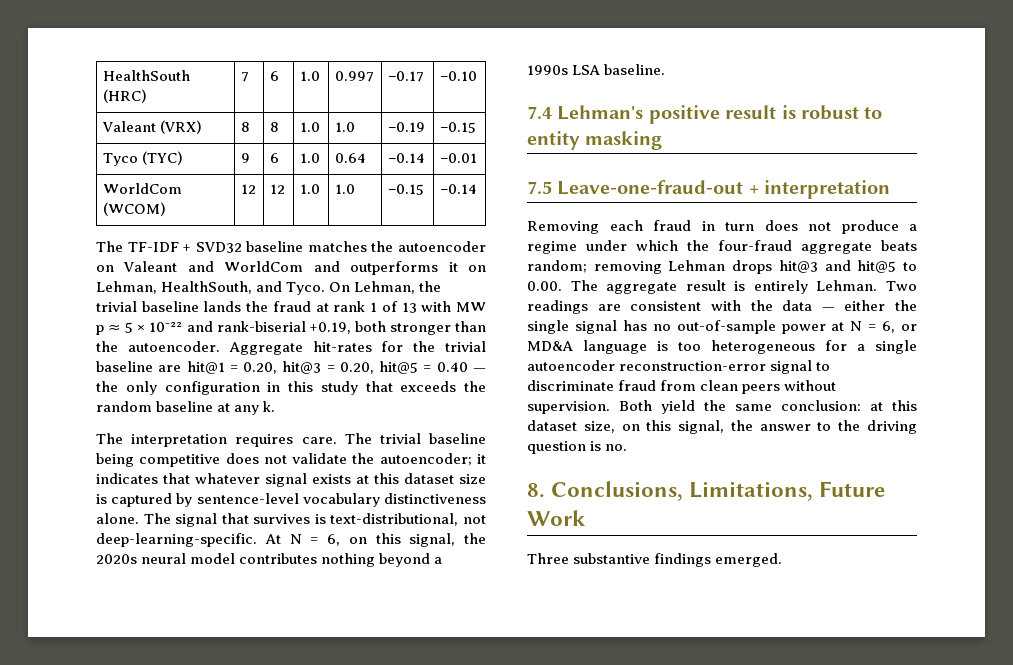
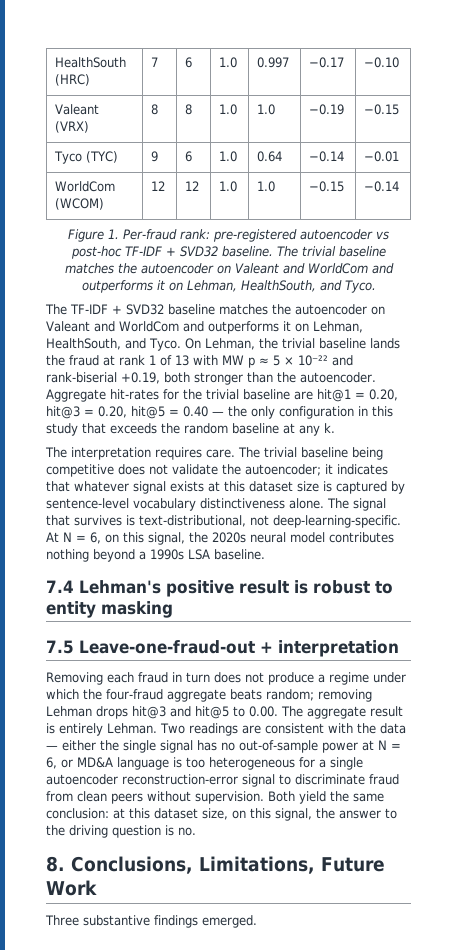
(477, 189) none -> [68,229,389,242] [70,246,386,259] [64,263,394,274] [81,280,376,293] // Figure 1. Per-fraud rank: pre-registered autoencoder vs post-hoc TF-IDF + SVD32 baseline. The trivial baseline matches the autoencoder on Valeant and WorldCom and outperforms it on Lehman, HealthSouth, and Tyco.

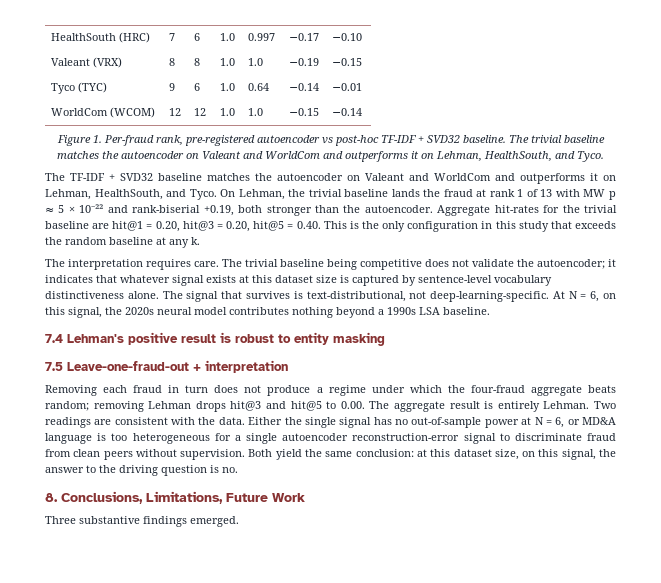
[180,229,210,240] rank: -> [155,135,183,146] rank,
[183,406,224,417] 0.40 — -> [296,221,359,229] 0.40. This is
[379,723,406,734] [46,740,96,751] data — either -> [218,417,283,425] data. Either

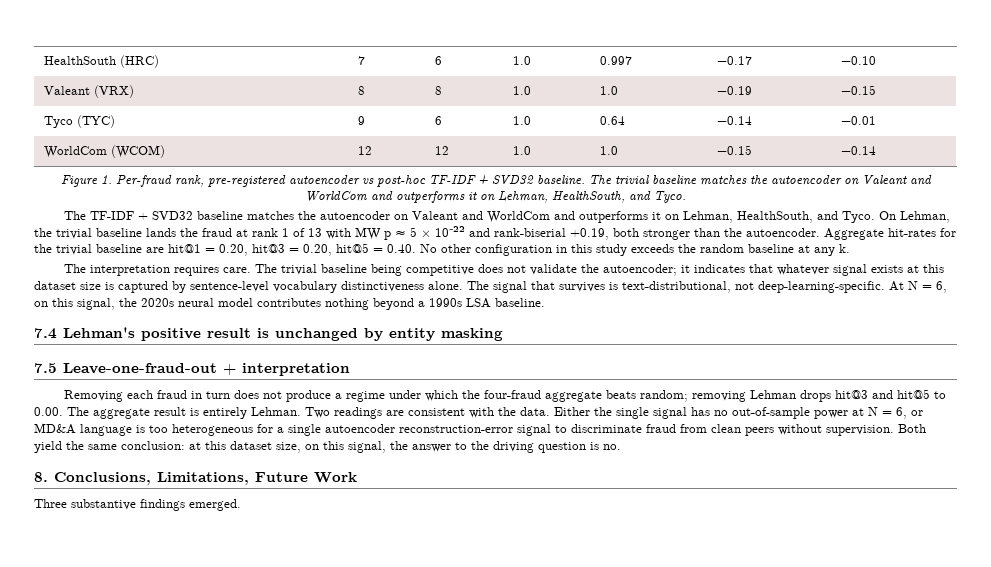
[323,221,406,232] This is the only -> [420,244,471,253] No other
[550,221,572,229] that -> (627, 250) none
[235,334,291,343] robust to -> [275,328,383,341] unchanged by

